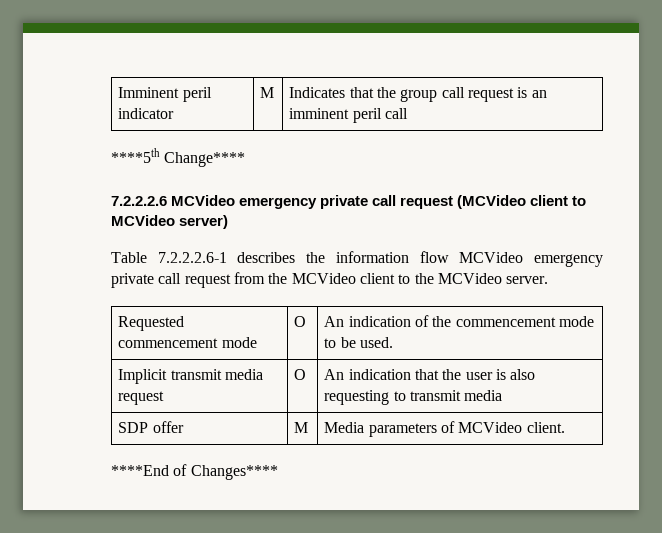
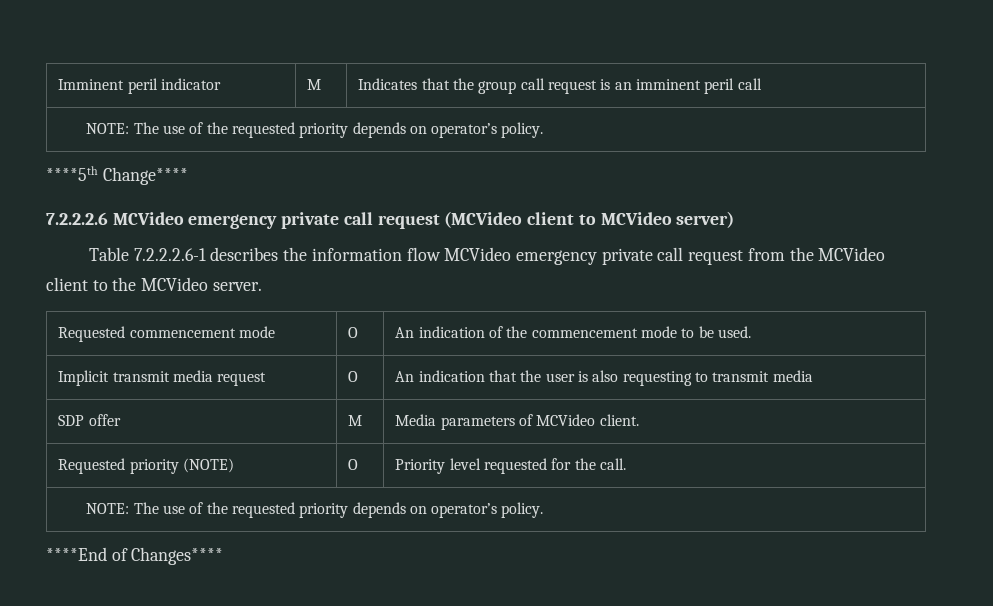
(409, 113) none -> [86,122,544,138] // NOTE: The use of the requested priority depends on operator’s policy.
(565, 427) none -> [58,458,234,474] [348,459,359,470] [395,458,626,474] [86,502,544,518] // Requested priority (NOTE) | O | Priority level requested for the call. // NOTE: The use of the requested priority depends on operator’s policy.

